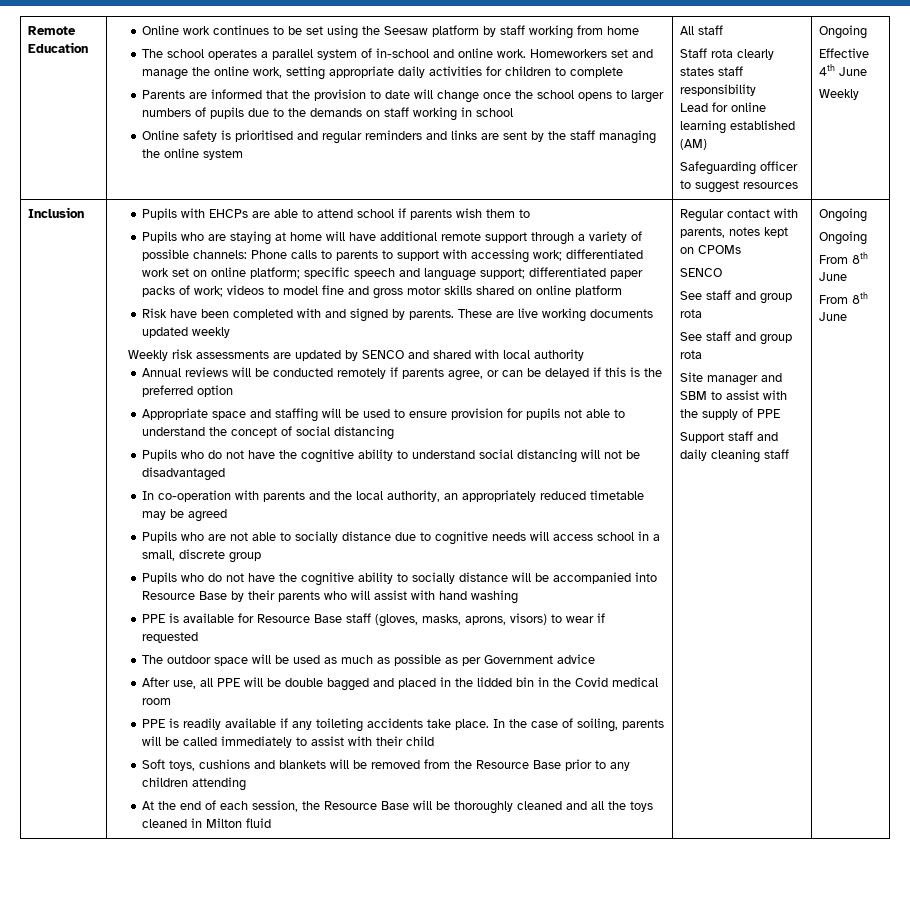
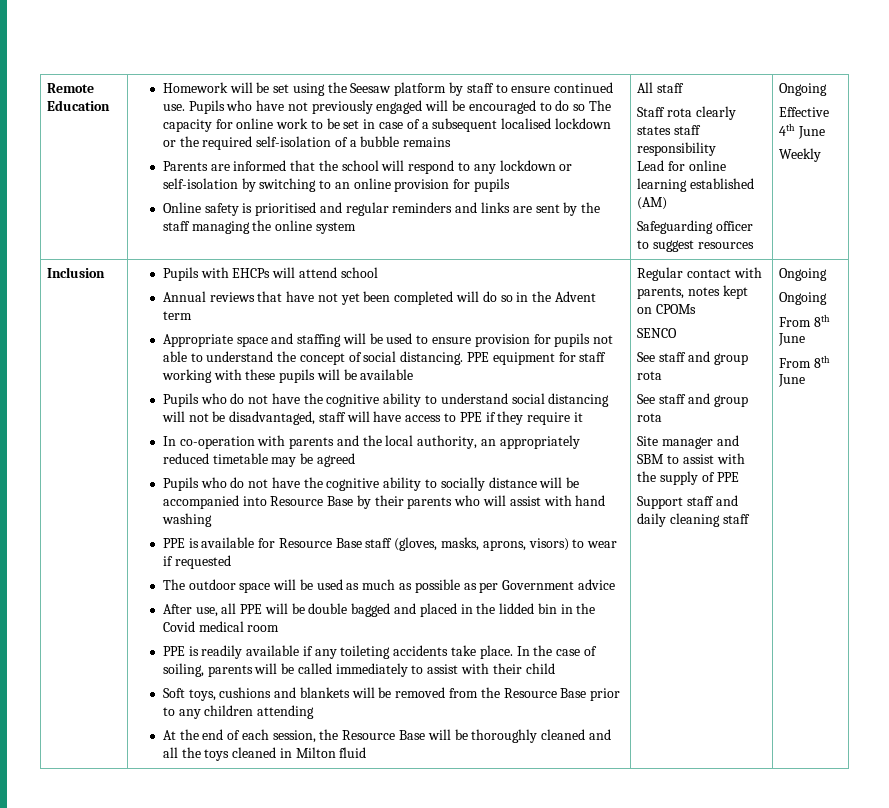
[142,25,285,35] Online work continues to -> [162,82,253,93] Homework will
[529,25,640,39] [142,48,654,60] [142,66,624,80] working from home // The school operates a parallel system of in-school and online work. Homeworkers set and manage the online work, setting appropriate daily activities for children to complete -> [495,82,614,93] [162,100,611,114] [162,118,611,132] [162,136,452,150] to ensure continued use. Pupils who have not previously engaged will be encouraged to do so The capacity for online work to be set in case of a subsequent localised lockdown or the required self-isolation of a bubble remains
[314,89,665,103] [142,107,514,121] provision to date will change once the school opens to larger numbers of pupils due to the demands on staff working in school -> [341,160,573,174] [162,178,511,192] school will respond to any lockdown or self-isolation by switching to an online provision for pupils
[252,209,314,218] are able to -> [272,267,296,278] will
[398,208,531,220] [142,231,643,245] [142,249,644,263] [142,267,644,281] [142,285,623,299] [142,308,654,322] [142,327,231,338] [128,349,585,361] [142,367,663,381] [142,385,234,397] if parents wish them to // Pupils who are staying at home will have additional remote support through a variety of possible channels: Phone calls to parents to support with accessing work; differentiated work set on online platform; specific speech and language support; differentiated paper packs of work; videos to model fine and gross motor skills shared on online platform // Risk have been completed with and signed by parents. These are live working documents updated weekly // Weekly risk assessments are updated by SENCO and shared with local authority // Annual reviews will be conducted remotely if parents agree, or can be delayed if this is the preferred option -> [162,291,596,305] [162,311,192,320] // Annual reviews that have not yet been completed will do so in the Advent term
[334,426,395,440] distancing -> [400,351,607,365] [161,369,414,383] distancing. PPE equipment for staff working with these pupils will be available
[142,467,226,481] disadvantaged -> [229,411,583,425] disadvantaged, staff will have access to PPE if they require it
[142,531,661,545] [142,549,262,563] // Pupils who are not able to socially distance due to cognitive needs will access school in a small, discrete group -> (355, 460) none

